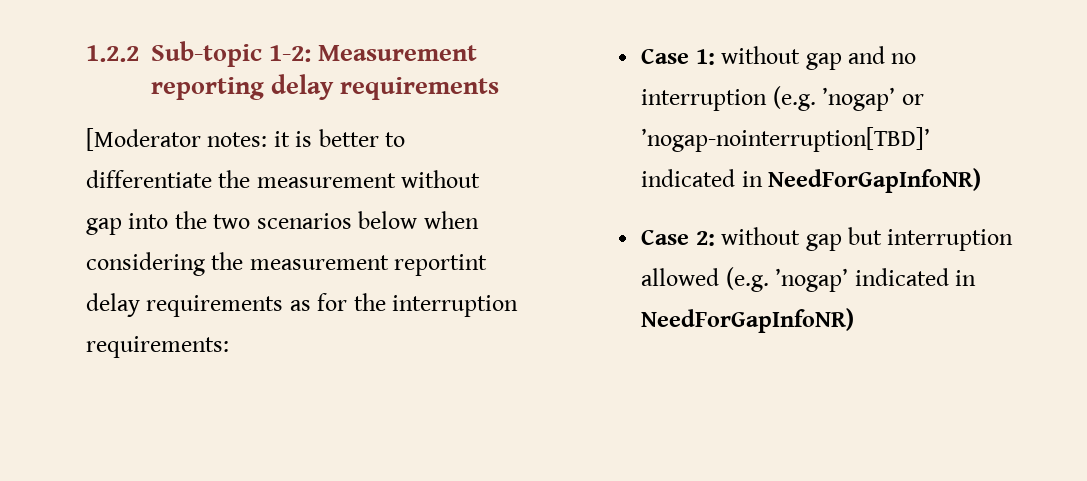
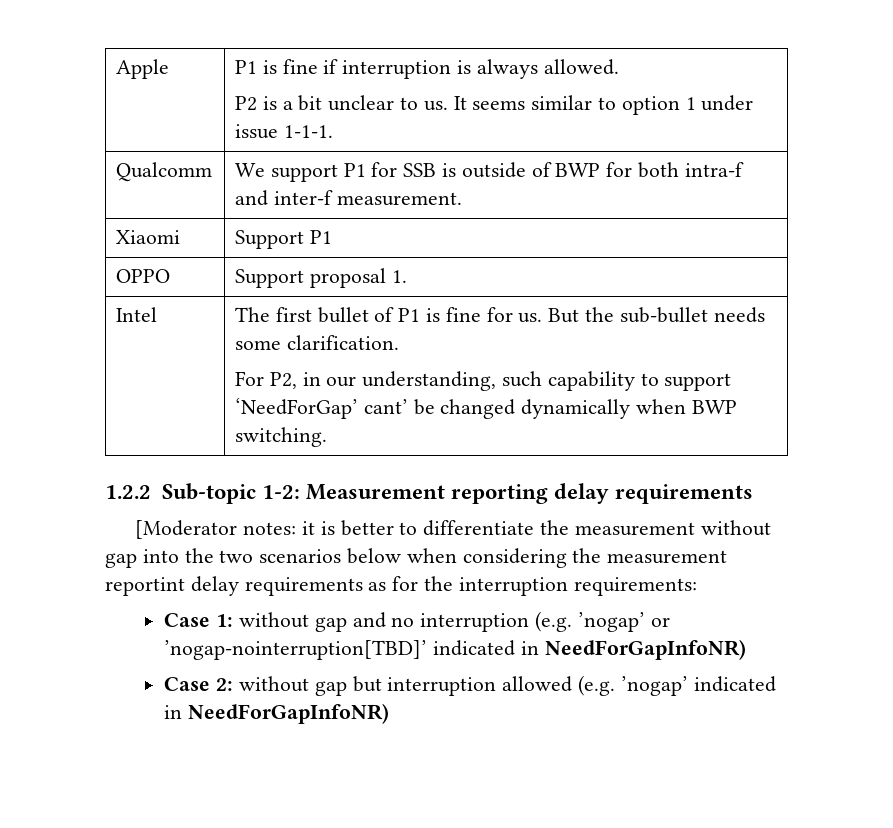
(86, 53) none -> [116,59,170,79] [235,59,619,79] [235,95,754,115] [235,124,333,139] [116,162,213,182] [235,162,744,182] [235,190,462,206] [116,230,181,244] [235,230,332,249] [116,269,171,283] [235,268,407,288] [116,307,158,322] [235,307,765,323] [235,335,399,350] [235,371,732,391] [235,398,737,419] [235,427,328,447] Apple | P1 is fine if interruption is always allowed. // P2 is a bit unclear to us. It seems similar to option 1 under issue 1-1-1. // Qualcomm | We support P1 for SSB is outside of BWP for both intra-f and inter-f measurement. // Xiaomi | Support P1 // OPPO | Support proposal 1. // Intel | The first bullet of P1 is fine for us. But the sub-bullet needs some clarification. // For P2, in our understanding, such capability to support ‘NeedForGap’ cant’ be changed dynamically when BWP switching. //

